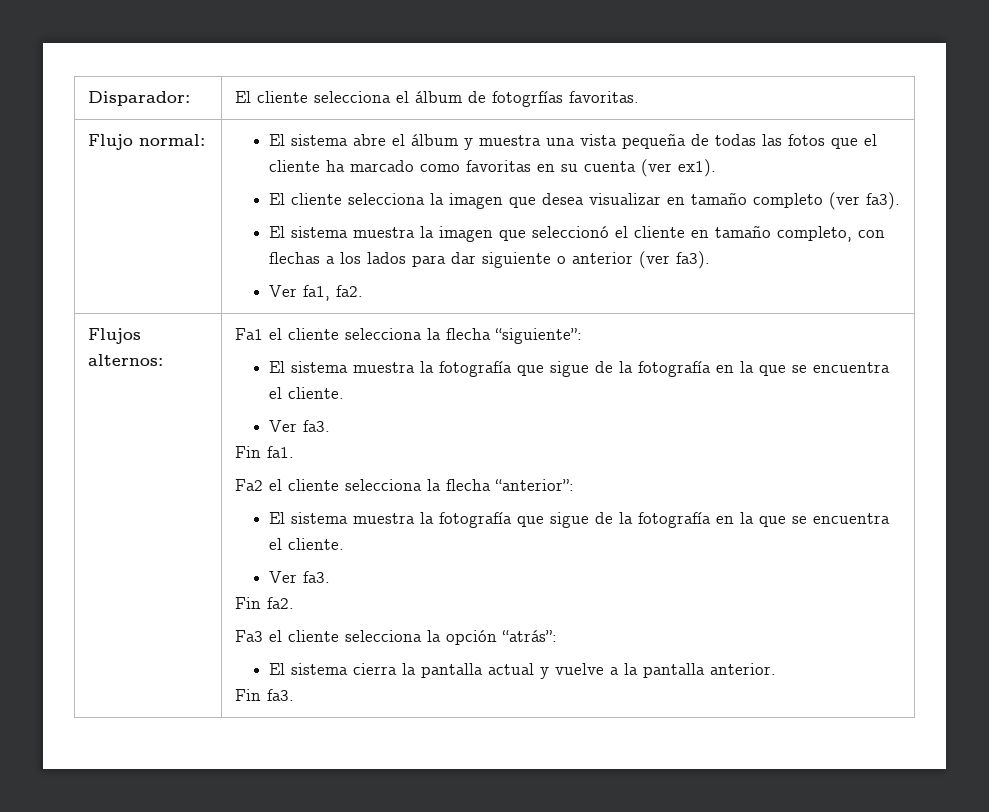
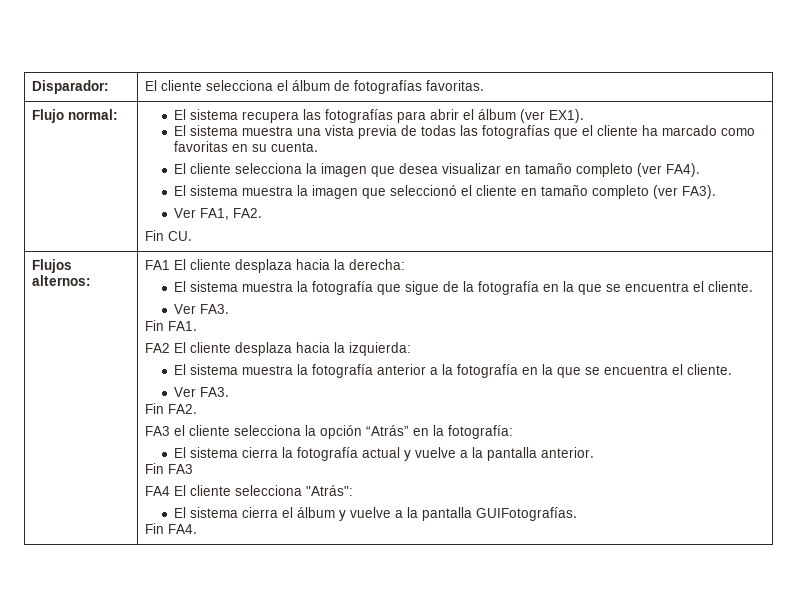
[492,91,564,107] fotogrfías -> [353,80,422,94] fotografías
[352,134,473,150] abre el álbum y -> [241,109,584,123] [173,125,238,136] recupera las fotografías para abrir el álbum (ver EX1). // El sistema
[621,133,686,149] pequeña -> [357,125,397,139] previa
[787,134,825,146] fotos -> [481,125,550,139] fotografías
[583,159,716,177] cuenta (ver ex1). -> [270,142,318,152] cuenta.
[865,192,900,210] fa3). -> [665,163,700,177] FA4).
[776,226,885,242] [268,251,710,269] [268,285,363,301] [88,328,142,344] [88,354,164,366] [235,328,583,344] completo, con flechas a los lados para dar siguiente o anterior (ver fa3). // Ver fa1, fa2. // Flujos alternos: | Fa1 el cliente selecciona la flecha “siguiente”: -> [591,185,716,199] [173,208,262,220] [144,230,192,241] [31,259,72,273] [31,275,91,286] [144,259,405,273] completo (ver FA3). // Ver FA1, FA2. // Fin CU. // Flujos alternos: | FA1 El cliente desplaza hacia la derecha:
[302,420,330,432] [235,446,295,458] [235,479,575,491] [268,512,613,528] fa3. // Fin fa1. // Fa2 el cliente selecciona la flecha “anterior”: // El sistema muestra la fotografía que sigue de -> [199,304,229,314] [144,320,197,331] [144,342,411,356] [173,364,438,378] FA3. // Fin FA1. // FA2 El cliente desplaza hacia la izquierda: // El sistema muestra la fotografía anterior a
[302,571,330,583] [235,597,295,609] [235,630,264,642] fa3. // Fin fa2. // Fa3 -> [199,387,229,397] [144,403,197,414] [144,426,170,436] FA3. // Fin FA2. // FA3
[502,630,558,642] “atrás”: -> [365,425,513,439] “Atrás” en la fotografía:
[420,663,483,678] pantalla -> [296,447,358,461] fotografía
[267,689,295,701] fa3. -> [167,464,193,474] [144,485,353,496] [173,507,577,521] [144,523,197,534] FA3 // FA4 El cliente selecciona "Atrás": // El sistema cierra el álbum y vuelve a la pantalla GUIFotografías. // Fin FA4.

